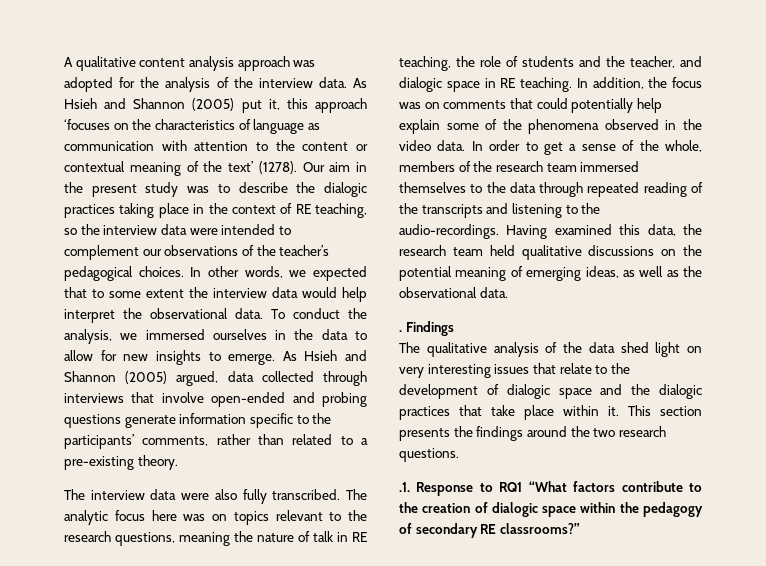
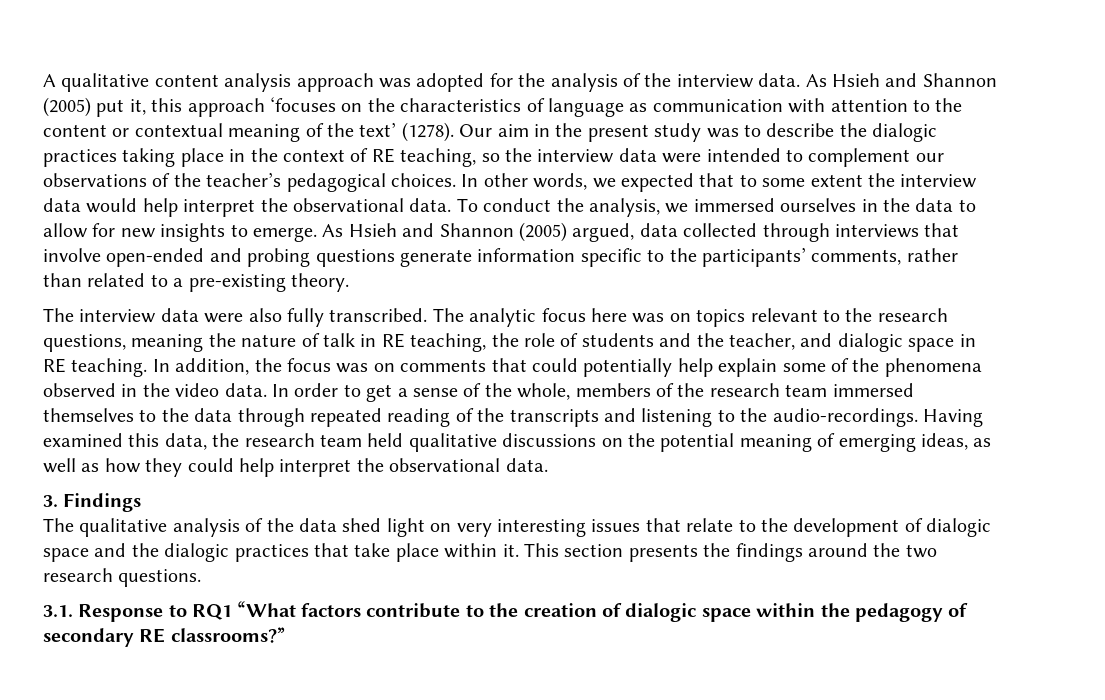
(679, 273) none -> [104,458,352,477] how they could help interpret
[399,330,402,332] . -> [43,495,58,507] 3.
[399,482,410,492] .1. -> [43,605,73,617] 3.1.

